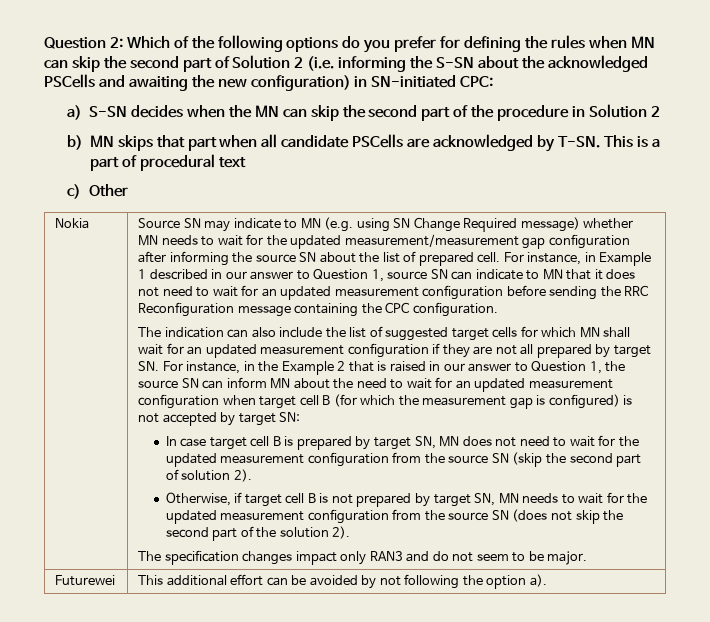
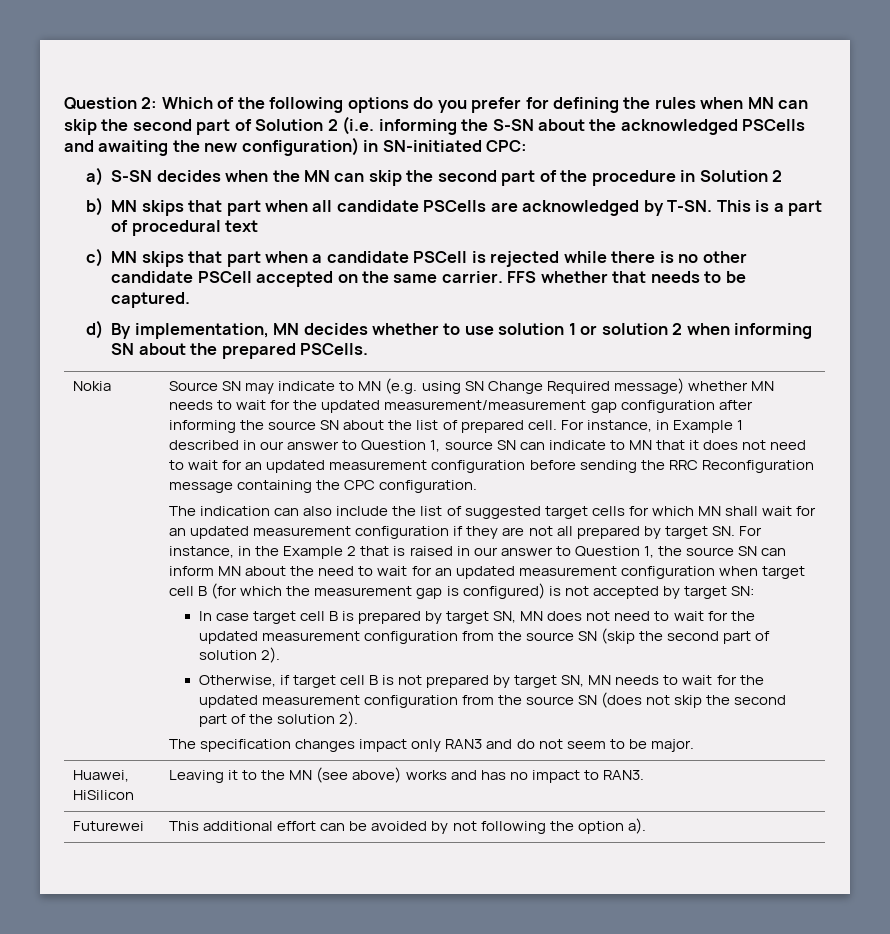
[89,184,129,197] Other -> [111,251,747,267] [111,271,746,287] [111,292,191,308] [85,320,813,339] [111,343,368,359] MN skips that part when a candidate PSCell is rejected while there is no other candidate PSCell accepted on the same carrier. FFS whether that needs to be captured. // d) By implementation, MN decides whether to use solution 1 or solution 2 when informing SN about the prepared PSCells.
(588, 558) none -> [73,770,130,782] [73,790,135,800] [169,767,644,783] // Huawei, HiSilicon | Leaving it to the MN (see above) works and has no impact to RAN3.

